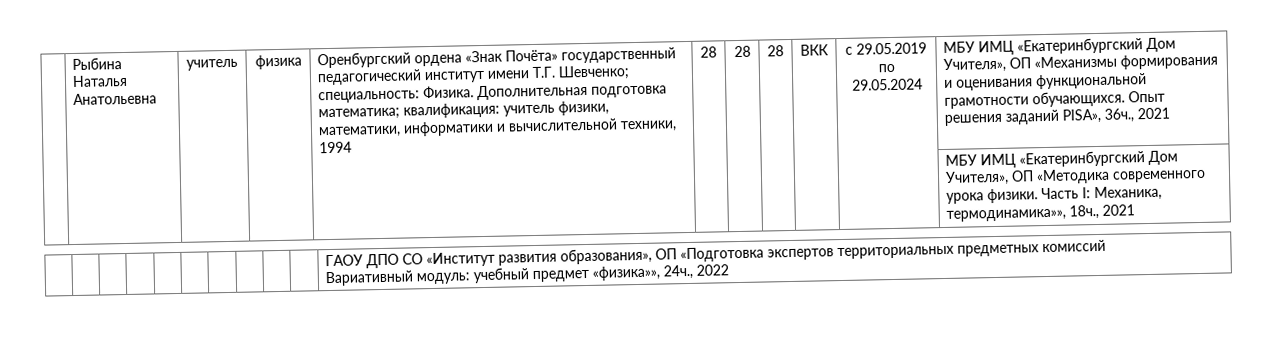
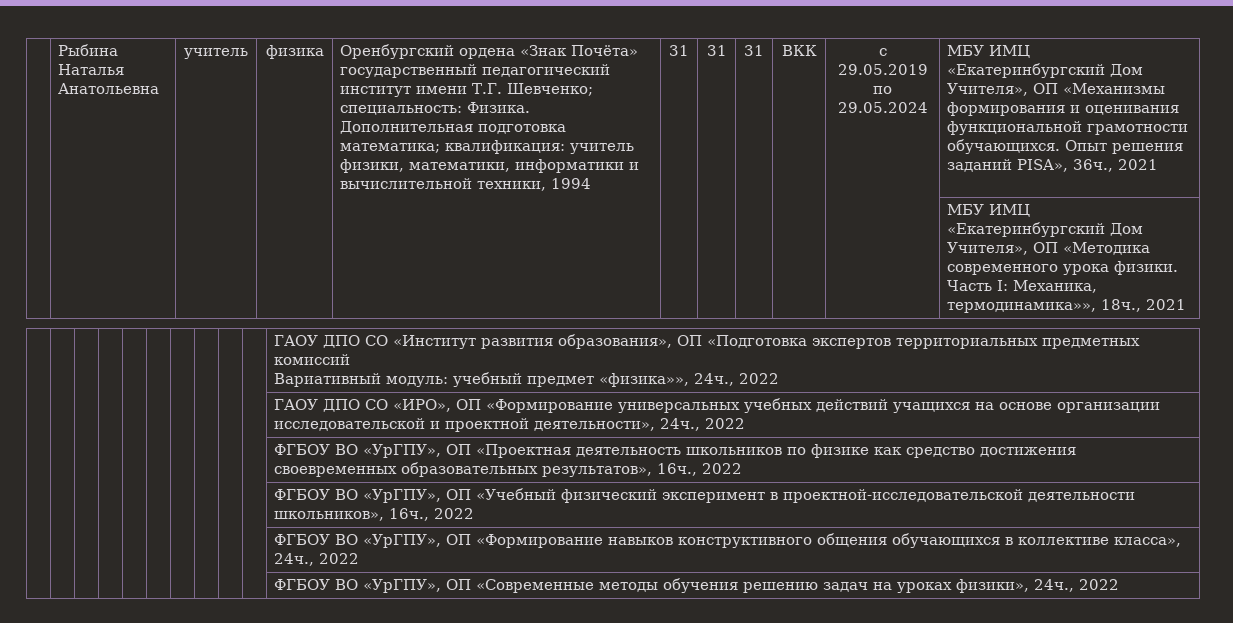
[700,46,717,58] [733,45,751,58] [767,45,784,57] 28 | 28 | 28 -> [669,45,689,56] [706,45,727,56] [744,45,764,56] 31 | 31 | 31
(730, 270) none -> [274,398,1161,413] [274,418,746,432] [274,444,1077,458] [274,462,743,477] [274,488,1136,503] [274,508,475,521] [274,533,1182,548] [274,553,360,566] [274,578,1120,593] // | | | | | | | | | | ГАОУ ДПО СО «ИРО», ОП «Формирование универсальных учебных действий учащихся на основе организации исследовательской и проектной деятельности», 24ч., 2022 // | | | | | | | | | | ФГБОУ ВО «УрГПУ», ОП «Проектная деятельность школьников по физике как средство достижения своевременных образовательных результатов», 16ч., 2022 // | | | | | | | | | | ФГБОУ ВО «УрГПУ», ОП «Учебный физический эксперимент в проектной-исследовательской деятельности школьников», 16ч., 2022 // | | | | | | | | | | ФГБОУ ВО «УрГПУ», ОП «Формирование навыков конструктивного общения обучающихся в коллективе класса», 24ч., 2022 // | | | | | | | | | | ФГБОУ ВО «УрГПУ», ОП «Современные методы обучения решению задач на уроках физики», 24ч., 2022

